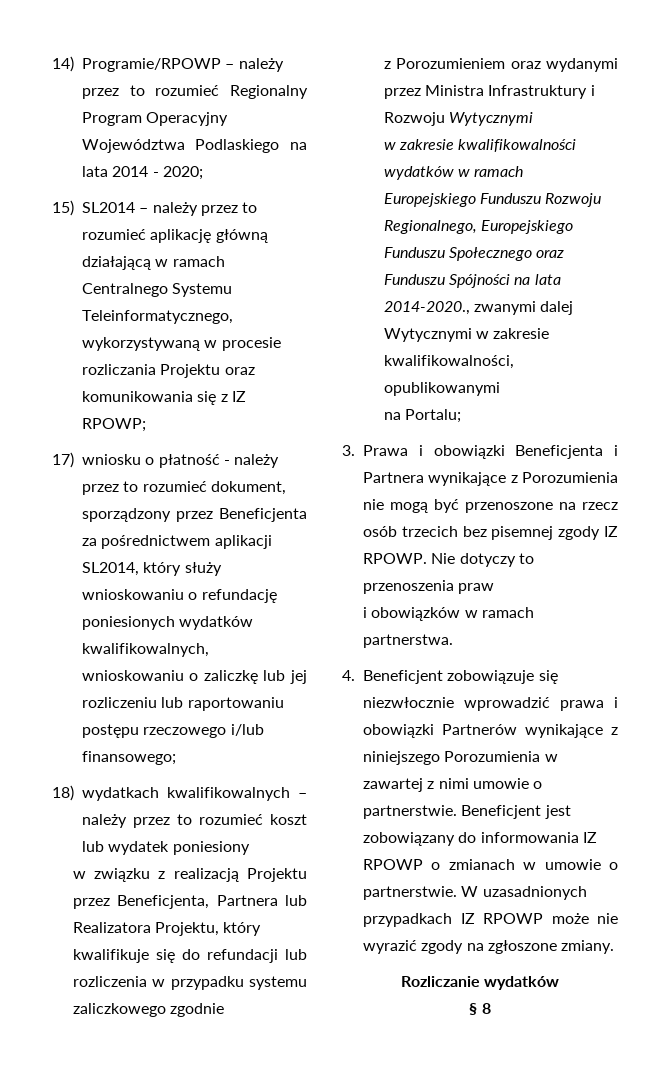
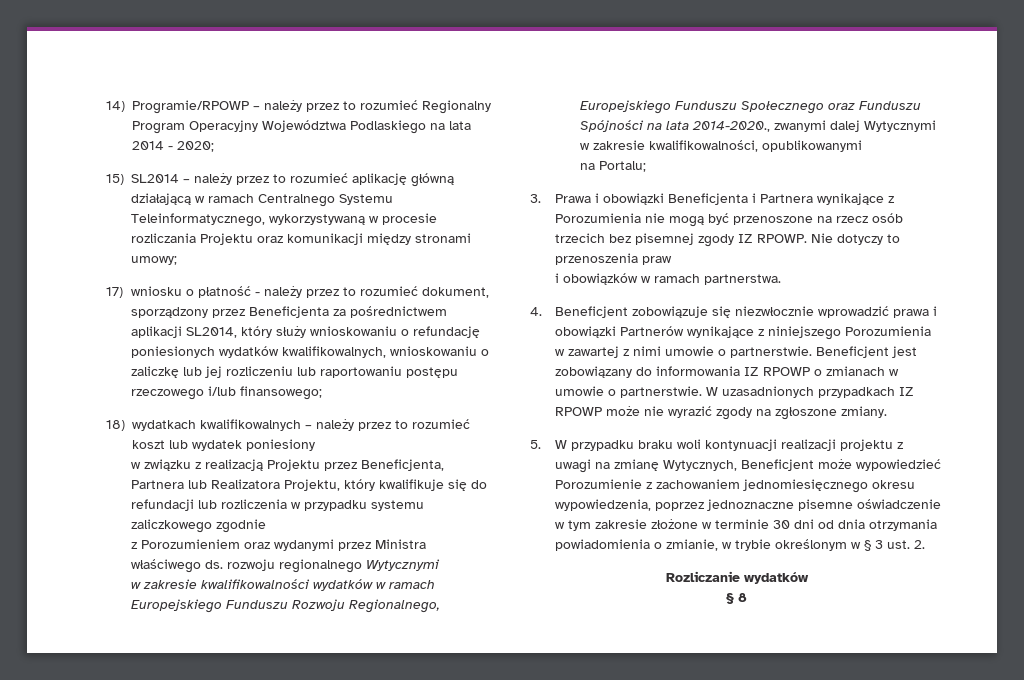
[81,391,246,405] [81,418,146,432] komunikowania się z IZ RPOWP; -> [287,233,472,245] [131,256,178,265] komunikacji między stronami umowy;
[488,85,595,99] [383,112,445,126] Infrastruktury i Rozwoju -> [131,559,363,573] właściwego ds. rozwoju regionalnego
(615, 947) none -> [530,439,905,451] [555,459,942,473] [555,479,916,493] [555,499,942,511] [555,519,938,531] [555,539,926,551] // 5. W przypadku braku woli kontynuacji realizacji projektu z uwagi na zmianę Wytycznych, Beneficjent może wypowiedzieć Porozumienie z zachowaniem jednomiesięcznego okresu wypowiedzenia, poprzez jednoznaczne pisemne oświadczenie w tym zakresie złożone w terminie 30 dni od dnia otrzymania powiadomienia o zmianie, w trybie określonym w § 3 ust. 2.

